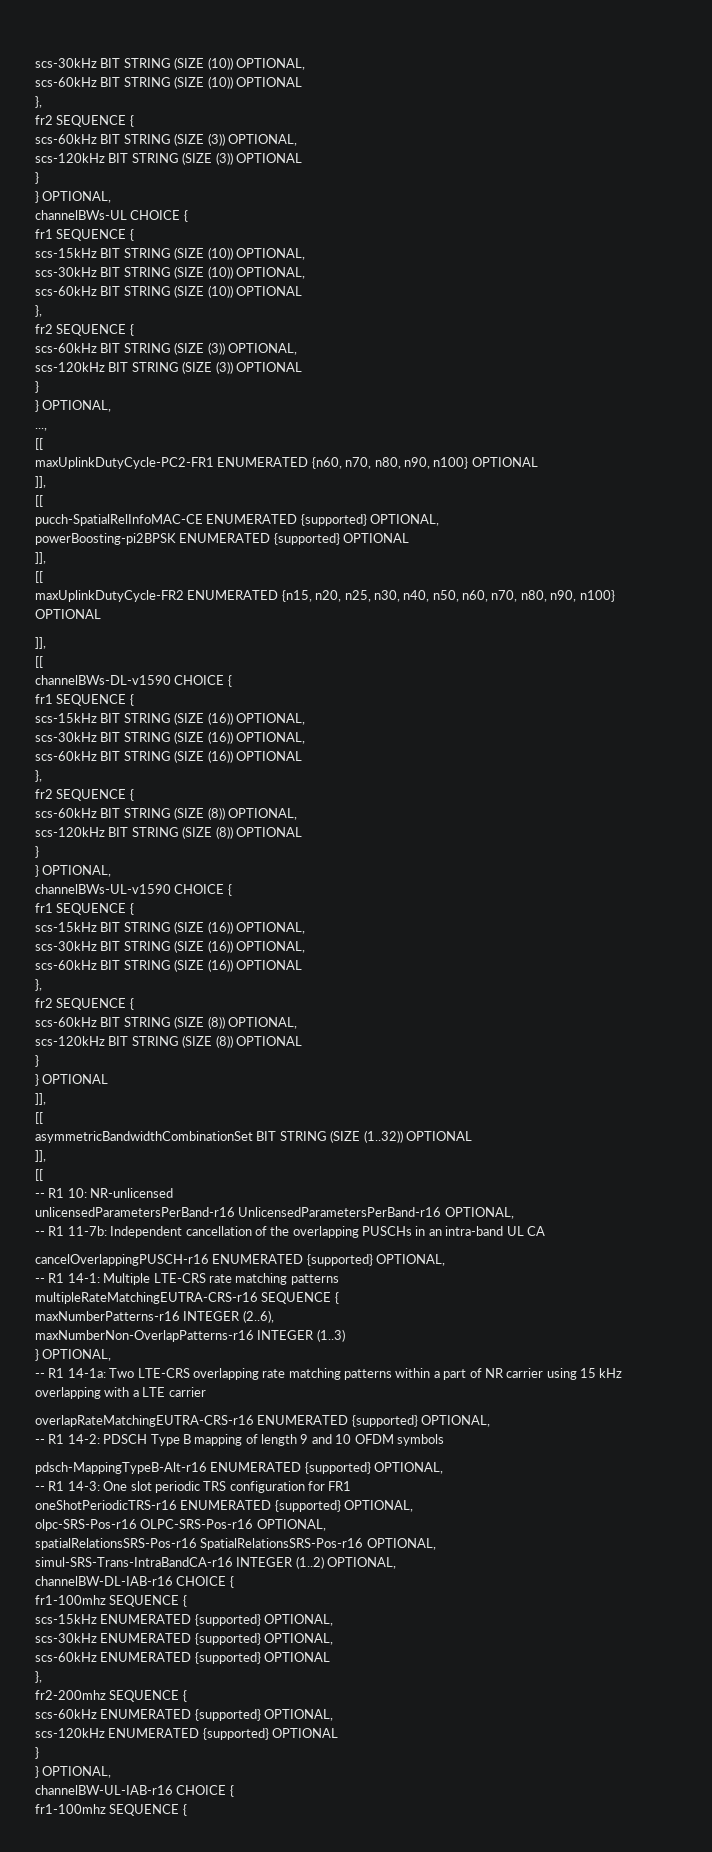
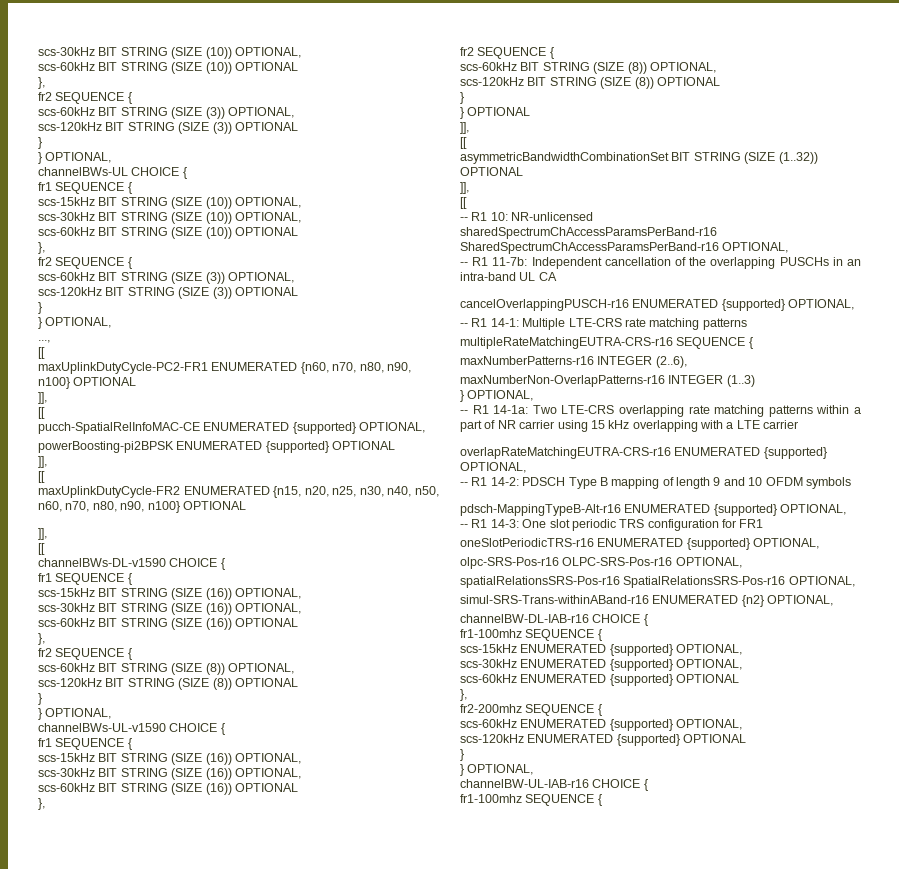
[35,1207,442,1217] unlicensedParametersPerBand-r16 UnlicensedParametersPerBand-r16 -> [460,227,717,239] [460,242,719,254] sharedSpectrumChAccessParamsPerBand-r16 SharedSpectrumChAccessParamsPerBand-r16
[35,1500,177,1510] oneShotPeriodicTRS-r16 -> [460,538,594,547] oneSlotPeriodicTRS-r16
[35,1556,324,1569] simul-SRS-Trans-IntraBandCA-r16 INTEGER (1..2) -> [460,595,764,607] simul-SRS-Trans-withinABand-r16 ENUMERATED {n2}

